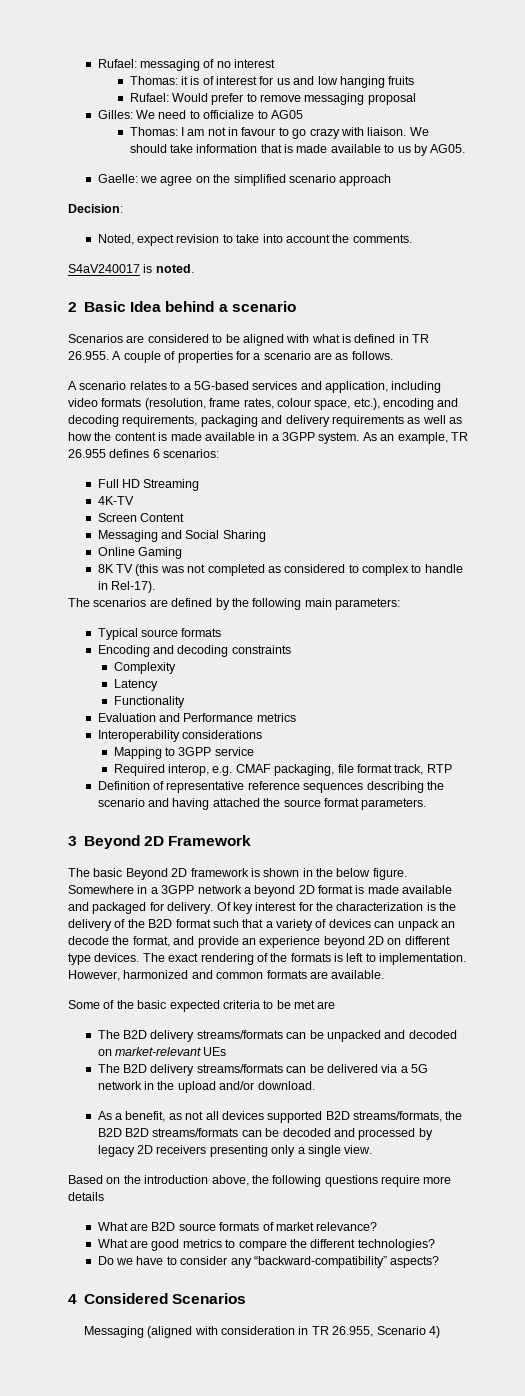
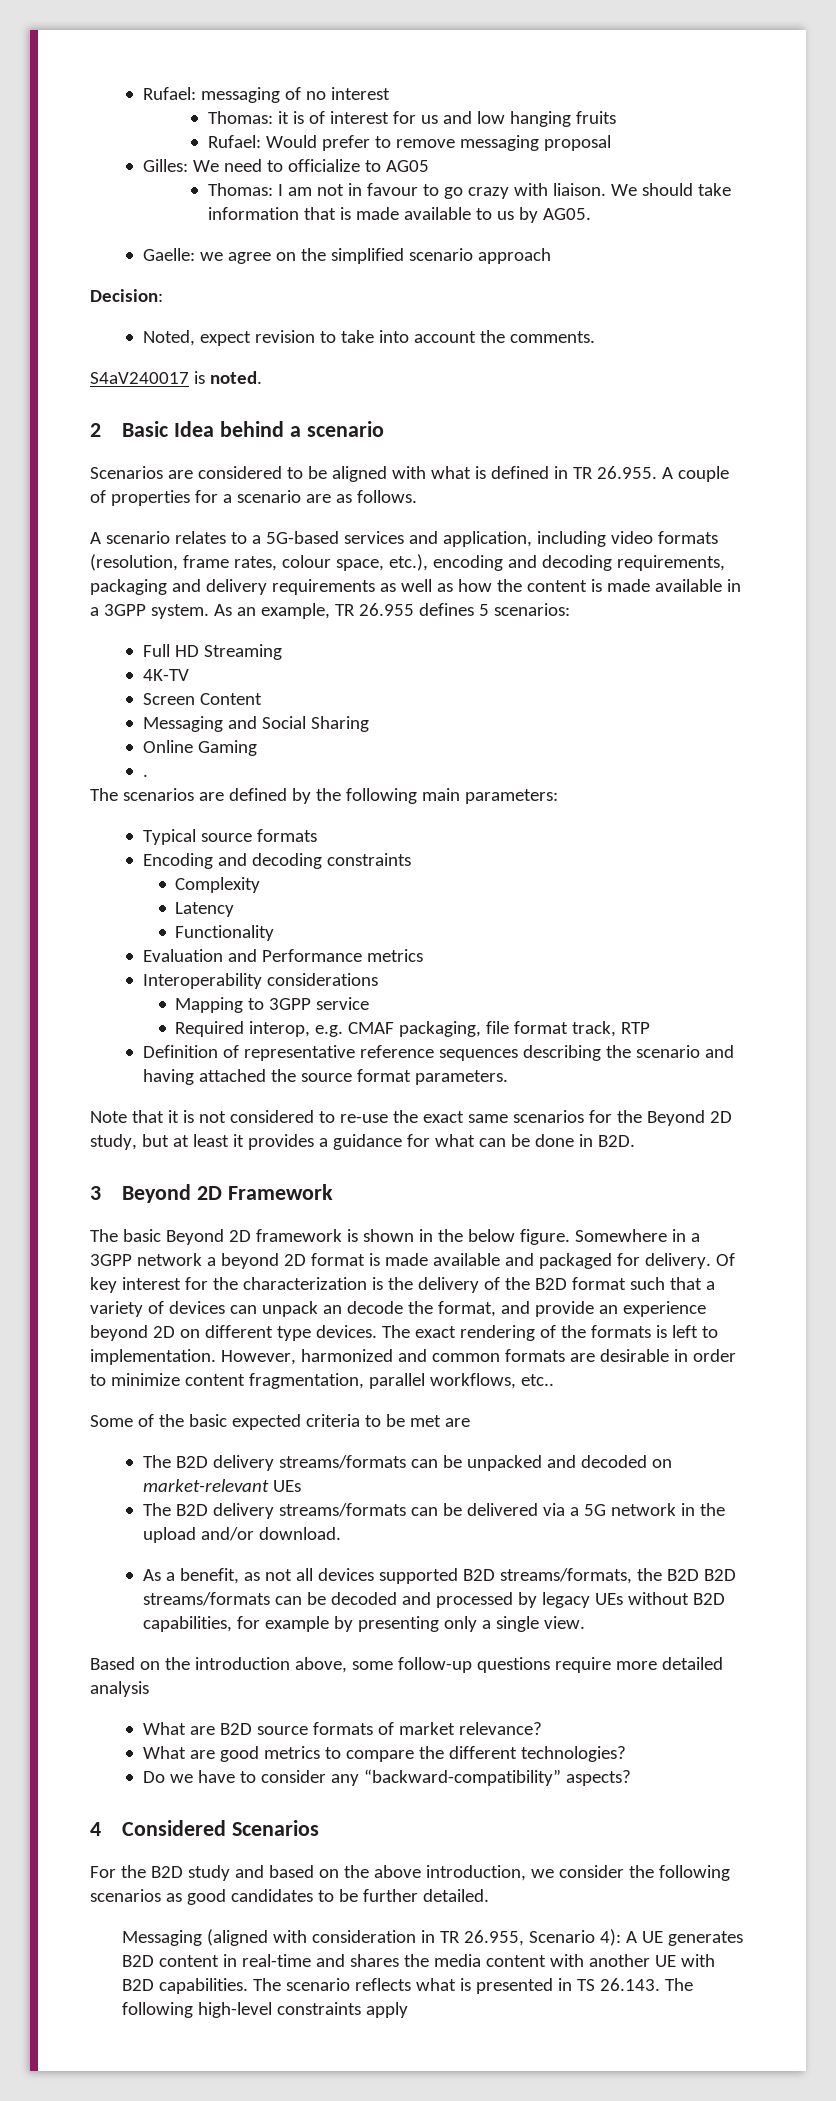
[152,449,160,458] 6 -> [478,604,489,616] 5
[97,564,463,576] [97,581,156,593] 8K TV (this was not completed as considered to complex to handle in Rel-17). -> [142,774,148,777] .
(427, 804) none -> [90,1110,732,1126] [90,1134,635,1150] // Note that it is not considered to re-use the exact same scenarios for the Beyond 2D study, but at least it provides a guidance for what can be done in B2D.
[331,970,385,979] available. -> [599,1349,736,1362] [90,1373,554,1389] desirable in order to minimize content fragmentation, parallel workflows, etc..
[137,1145,207,1154] 2D receivers -> [594,1592,725,1605] [142,1616,353,1632] UEs without B2D capabilities, for example by
[251,1175,322,1187] the following -> [351,1657,472,1673] some follow-up
[68,1192,104,1201] details -> [661,1657,723,1670] [90,1681,149,1697] detailed analysis
(247, 1298) none -> [90,1865,730,1881] [90,1889,489,1905] // For the B2D study and based on the above introduction, we consider the following scenarios as good candidates to be further detailed.
[428,1326,440,1338] 4) -> [600,1929,744,1946] [122,1954,716,1967] [122,1978,694,1994] [122,2002,409,2018] 4): A UE generates B2D content in real-time and shares the media content with another UE with B2D capabilities. The scenario reflects what is presented in TS 26.143. The following high-level constraints apply

